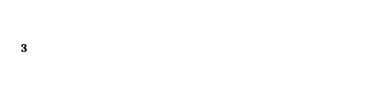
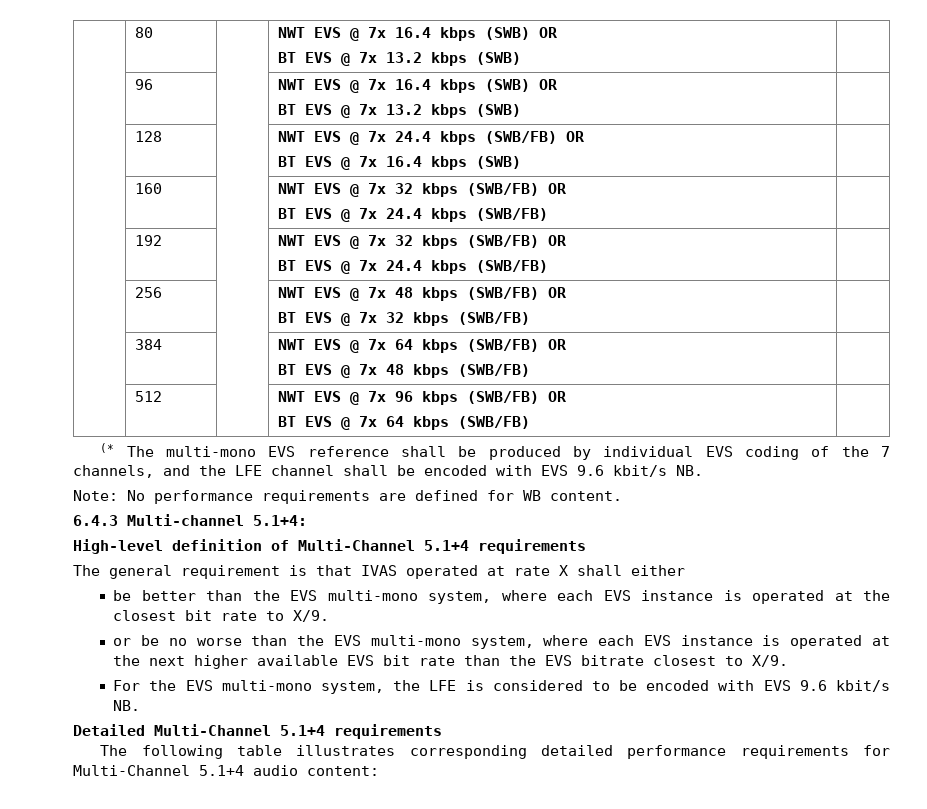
[21,44,27,52] 3 -> [135,27,154,38] [278,27,559,41] [278,52,522,66] [135,79,154,90] [278,79,559,93] [278,104,522,118] [135,131,163,142] [278,131,586,145] [278,156,522,170] [135,183,163,194] [278,183,568,197] [278,208,549,222] [135,235,163,246] [278,235,568,249] [278,260,549,274] [135,287,163,298] [278,287,568,301] [278,312,531,326] [135,339,163,350] [278,339,568,353] [278,364,531,378] [135,391,163,402] [278,391,568,405] [278,416,531,430] [100,443,890,460] [73,465,703,478] [73,490,622,504] [73,514,307,526] [73,539,586,554] [73,565,685,579] [113,590,891,604] [113,610,330,622] [113,635,891,649] [113,655,789,669] [113,680,890,694] [113,700,141,711] [73,724,442,739] [100,745,890,759] [73,765,379,776] | 80 | | NWT EVS @ 7x 16.4 kbps (SWB) OR // BT EVS @ 7x 13.2 kbps (SWB) | // | 96 | | NWT EVS @ 7x 16.4 kbps (SWB) OR // BT EVS @ 7x 13.2 kbps (SWB) | // | 128 | | NWT EVS @ 7x 24.4 kbps (SWB/FB) OR // BT EVS @ 7x 16.4 kbps (SWB) | // | 160 | | NWT EVS @ 7x 32 kbps (SWB/FB) OR // BT EVS @ 7x 24.4 kbps (SWB/FB) | // | 192 | | NWT EVS @ 7x 32 kbps (SWB/FB) OR // BT EVS @ 7x 24.4 kbps (SWB/FB) | // | 256 | | NWT EVS @ 7x 48 kbps (SWB/FB) OR // BT EVS @ 7x 32 kbps (SWB/FB) | // | 384 | | NWT EVS @ 7x 64 kbps (SWB/FB) OR // BT EVS @ 7x 48 kbps (SWB/FB) | // | 512 | | NWT EVS @ 7x 96 kbps (SWB/FB) OR // BT EVS @ 7x 64 kbps (SWB/FB) | // (* The multi-mono EVS reference shall be produced by individual EVS coding of the 7 channels, and the LFE channel shall be encoded with EVS 9.6 kbit/s NB. // Note: No performance requirements are defined for WB content. // 6.4.3 Multi-channel 5.1+4: // High-level definition of Multi-Channel 5.1+4 requirements // The general requirement is that IVAS operated at rate X shall either // be better than the EVS multi-mono system, where each EVS instance is operated at the closest bit rate to X/9. // or be no worse than the EVS multi-mono system, where each EVS instance is operated at the next higher available EVS bit rate than the EVS bitrate closest to X/9. // For the EVS multi-mono system, the LFE is considered to be encoded with EVS 9.6 kbit/s NB. // Detailed Multi-Channel 5.1+4 requirements // The following table illustrates corresponding detailed performance requirements for Multi-Channel 5.1+4 audio content:

